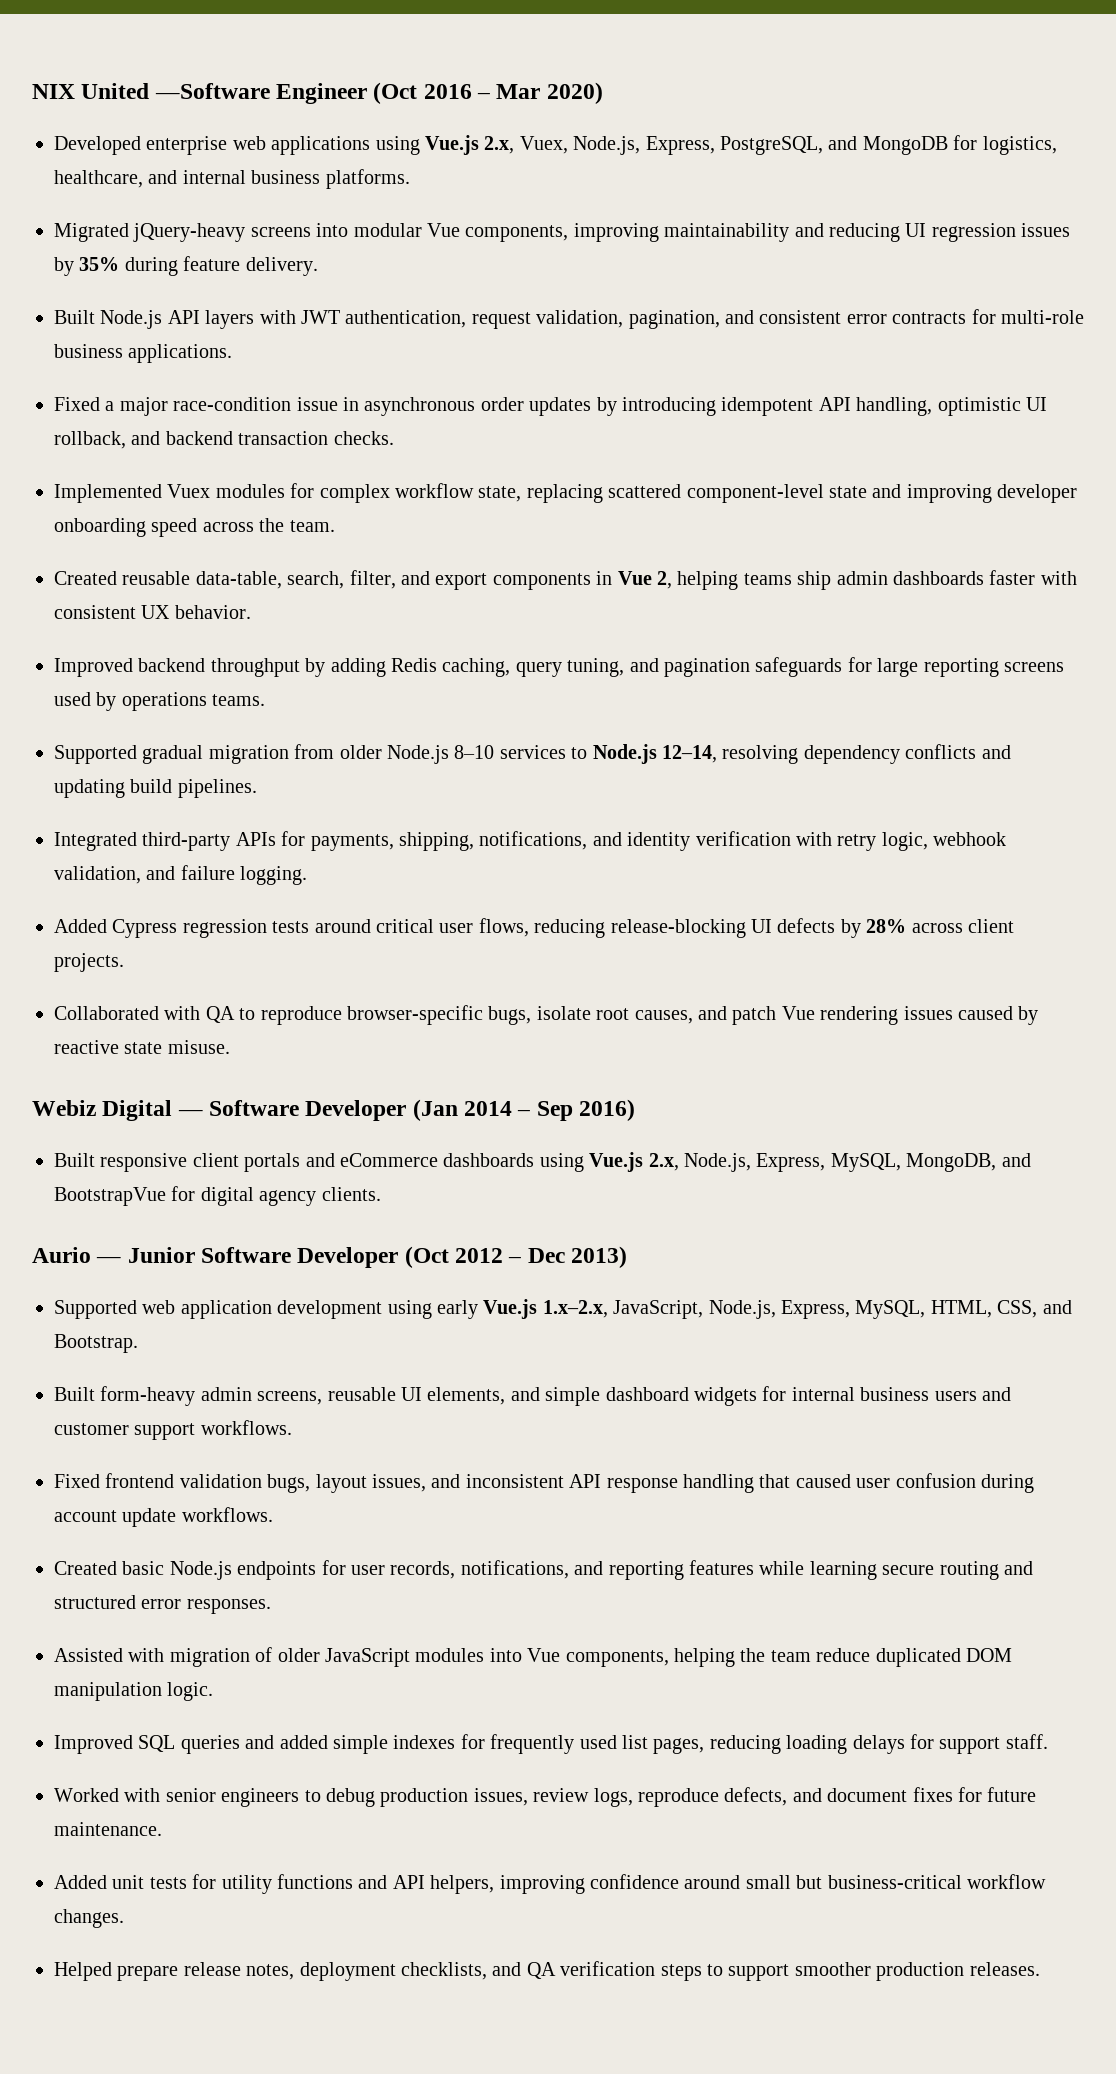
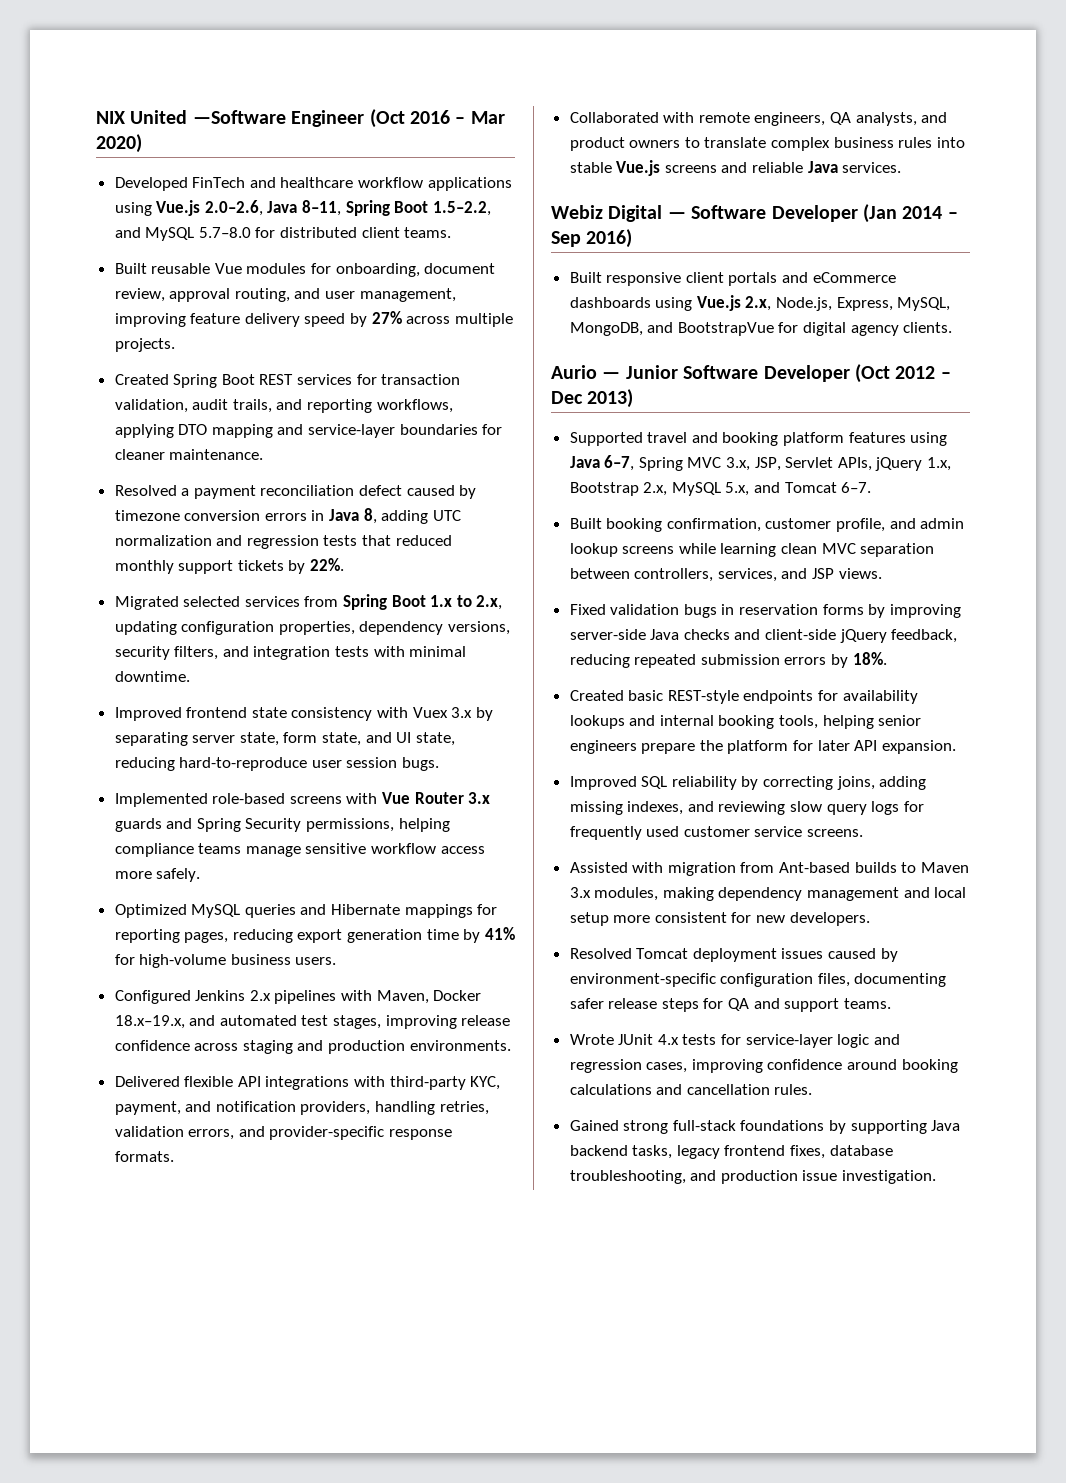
[146,135,1057,155] [54,169,410,189] [54,223,1071,242] [54,256,318,276] [54,309,1084,329] [54,344,233,363] [54,397,1047,416] [54,431,394,449] [54,483,1078,503] [54,518,335,537] [54,570,1077,590] [54,605,251,619] [54,657,1064,677] [54,692,266,711] [54,744,1011,764] [54,779,257,798] [54,831,1007,851] [54,865,308,885] [54,918,1014,938] [54,953,124,972] [54,1005,1039,1025] [54,1040,230,1054] enterprise web applications using Vue.js 2.x, Vuex, Node.js, Express, PostgreSQL, and MongoDB for logistics, healthcare, and internal business platforms. // Migrated jQuery-heavy screens into modular Vue components, improving maintainability and reducing UI regression issues by 35% during feature delivery. // Built Node.js API layers with JWT authentication, request validation, pagination, and consistent error contracts for multi-role business applications. // Fixed a major race-condition issue in asynchronous order updates by introducing idempotent API handling, optimistic UI rollback, and backend transaction checks. // Implemented Vuex modules for complex workflow state, replacing scattered component-level state and improving developer onboarding speed across the team. // Created reusable data-table, search, filter, and export components in Vue 2, helping teams ship admin dashboards faster with consistent UX behavior. // Improved backend throughput by adding Redis caching, query tuning, and pagination safeguards for large reporting screens used by operations teams. // Supported gradual migration from older Node.js 8–10 services to Node.js 12–14, resolving dependency conflicts and updating build pipelines. // Integrated third-party APIs for payments, shipping, notifications, and identity verification with retry logic, webhook validation, and failure logging. // Added Cypress regression tests around critical user flows, reducing release-blocking UI defects by 28% across client projects. // Collaborated with QA to reproduce browser-specific bugs, isolate root causes, and patch Vue rendering issues caused by reactive state misuse. -> [192,177,512,191] [114,200,491,216] [114,227,452,241] [114,263,496,277] [114,288,456,302] [114,311,513,327] [114,338,175,352] [114,374,461,388] [114,399,453,413] [114,424,503,438] [114,449,264,460] [114,485,477,499] [114,508,461,524] [114,535,452,549] [114,558,345,574] [114,594,503,610] [114,621,511,635] [114,646,467,660] [114,671,190,682] [114,707,493,721] [114,732,455,746] [114,757,440,771] [114,792,491,807] [114,818,450,832] [114,843,485,857] [114,868,201,882] [114,904,498,918] [114,927,515,943] [114,954,337,968] [114,990,482,1004] [114,1015,511,1029] [114,1040,511,1054] [114,1076,501,1090] [114,1101,489,1115] [114,1126,453,1140] [114,1151,174,1162] [569,112,948,126] [569,137,965,151] [569,160,902,176] FinTech and healthcare workflow applications using Vue.js 2.0–2.6, Java 8–11, Spring Boot 1.5–2.2, and MySQL 5.7–8.0 for distributed client teams. // Built reusable Vue modules for onboarding, document review, approval routing, and user management, improving feature delivery speed by 27% across multiple projects. // Created Spring Boot REST services for transaction validation, audit trails, and reporting workflows, applying DTO mapping and service-layer boundaries for cleaner maintenance. // Resolved a payment reconciliation defect caused by timezone conversion errors in Java 8, adding UTC normalization and regression tests that reduced monthly support tickets by 22%. // Migrated selected services from Spring Boot 1.x to 2.x, updating configuration properties, dependency versions, security filters, and integration tests with minimal downtime. // Improved frontend state consistency with Vuex 3.x by separating server state, form state, and UI state, reducing hard-to-reproduce user session bugs. // Implemented role-based screens with Vue Router 3.x guards and Spring Security permissions, helping compliance teams manage sensitive workflow access more safely. // Optimized MySQL queries and Hibernate mappings for reporting pages, reducing export generation time by 41% for high-volume business users. // Configured Jenkins 2.x pipelines with Maven, Docker 18.x–19.x, and automated test stages, improving release confidence across staging and production environments. // Delivered flexible API integrations with third-party KYC, payment, and notification providers, handling retries, validation errors, and provider-specific response formats. // Collaborated with remote engineers, QA analysts, and product owners to translate complex business rules into stable Vue.js screens and reliable Java services.
[142,1299,1072,1319] [54,1334,138,1353] [54,1386,1011,1406] [54,1420,292,1440] [54,1473,1034,1493] [54,1507,273,1527] web application development using early Vue.js 1.x–2.x, JavaScript, Node.js, Express, MySQL, HTML, CSS, and Bootstrap. // Built form-heavy admin screens, reusable UI elements, and simple dashboard widgets for internal business users and customer support workflows. // Fixed frontend validation bugs, layout issues, and inconsistent API response handling that caused user confusion during account update workflows. -> [647,432,948,446] [569,455,952,471] [569,482,872,496] [569,518,965,532] [569,543,935,557] [569,568,882,582] [569,604,961,618] [569,629,958,643] [569,652,887,668] travel and booking platform features using Java 6–7, Spring MVC 3.x, JSP, Servlet APIs, jQuery 1.x, Bootstrap 2.x, MySQL 5.x, and Tomcat 6–7. // Built booking confirmation, customer profile, and admin lookup screens while learning clean MVC separation between controllers, services, and JSP views. // Fixed validation bugs in reservation forms by improving server-side Java checks and client-side jQuery feedback, reducing repeated submission errors by 18%.
[169,1561,232,1580] Node.js -> [667,690,739,704] REST-style
[351,1560,1033,1580] [54,1595,271,1614] [54,1647,1012,1667] [54,1682,214,1701] [54,1734,1048,1754] [54,1787,1037,1807] [54,1822,162,1836] [54,1874,1046,1894] [54,1909,124,1928] [54,1961,1040,1981] user records, notifications, and reporting features while learning secure routing and structured error responses. // Assisted with migration of older JavaScript modules into Vue components, helping the team reduce duplicated DOM manipulation logic. // Improved SQL queries and added simple indexes for frequently used list pages, reducing loading delays for support staff. // Worked with senior engineers to debug production issues, review logs, reproduce defects, and document fixes for future maintenance. // Added unit tests for utility functions and API helpers, improving confidence around small but business-critical workflow changes. // Helped prepare release notes, deployment checklists, and QA verification steps to support smoother production releases. -> [842,690,918,704] [569,715,922,729] [569,740,956,754] [569,776,927,790] [569,801,924,815] [569,826,864,840] [569,862,969,876] [569,887,967,901] [569,912,870,926] [569,948,898,962] [569,973,947,987] [569,998,891,1012] [569,1034,900,1048] [569,1059,958,1073] [569,1084,813,1095] [569,1120,961,1134] [569,1145,893,1159] [569,1170,937,1184] availability lookups and internal booking tools, helping senior engineers prepare the platform for later API expansion. // Improved SQL reliability by correcting joins, adding missing indexes, and reviewing slow query logs for frequently used customer service screens. // Assisted with migration from Ant-based builds to Maven 3.x modules, making dependency management and local setup more consistent for new developers. // Resolved Tomcat deployment issues caused by environment-specific configuration files, documenting safer release steps for QA and support teams. // Wrote JUnit 4.x tests for service-layer logic and regression cases, improving confidence around booking calculations and cancellation rules. // Gained strong full-stack foundations by supporting Java backend tasks, legacy frontend fixes, database troubleshooting, and production issue investigation.

